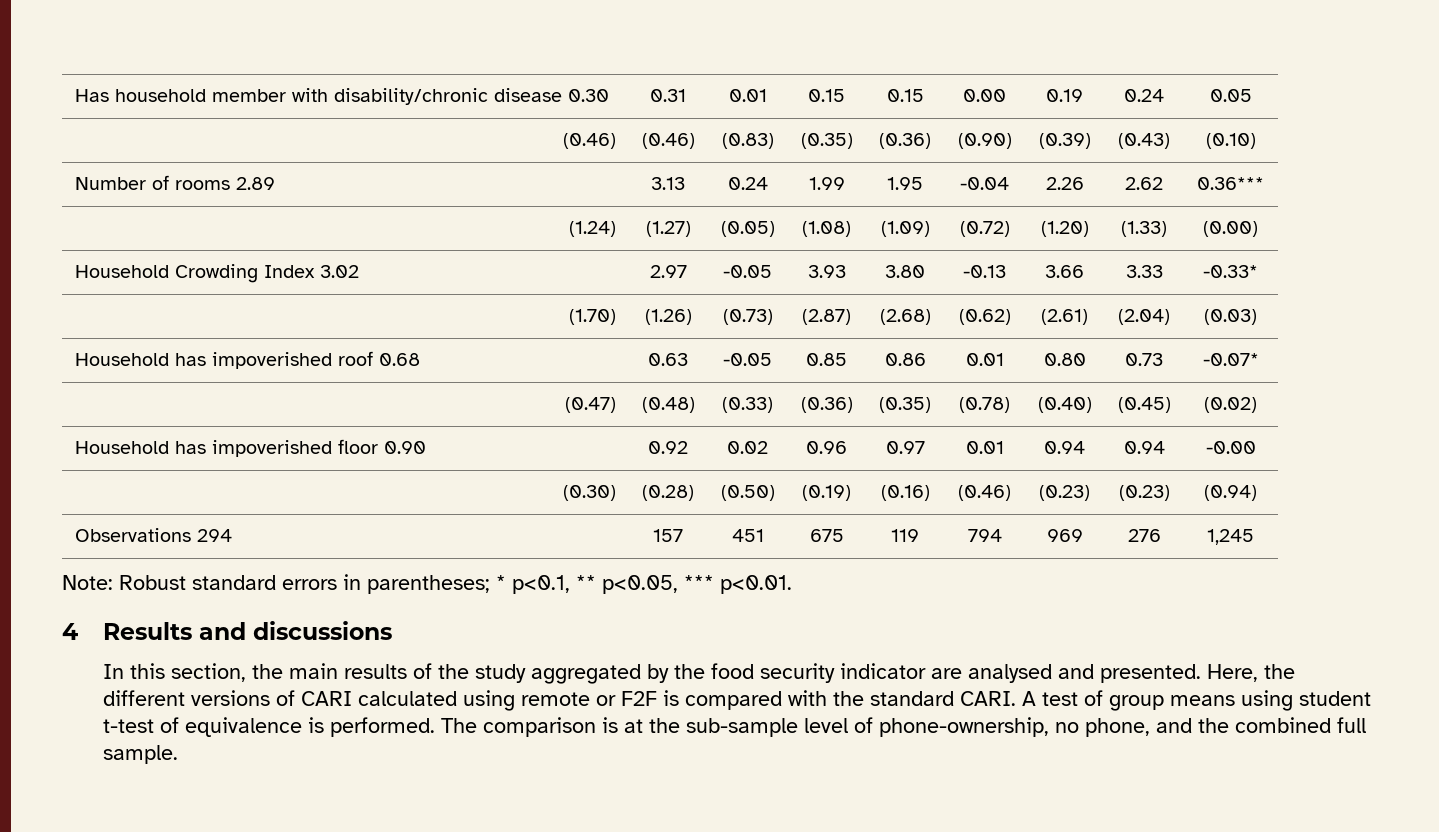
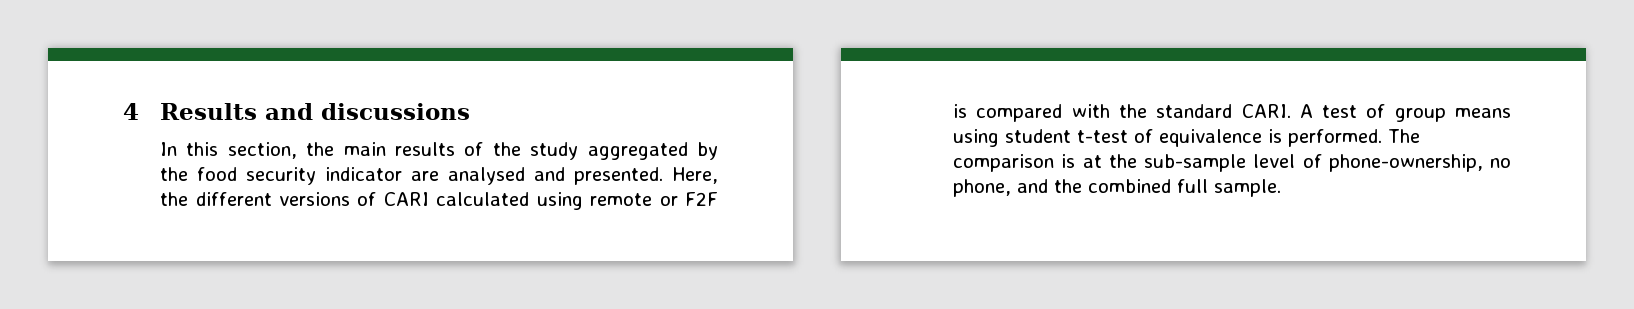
[74,88,609,105] [650,89,686,102] [728,89,767,102] [808,89,845,102] [886,89,924,102] [963,89,1006,102] [1046,89,1083,102] [1124,89,1164,102] [1209,89,1252,102] [563,133,617,149] [641,133,695,149] [721,133,774,149] [800,133,853,149] [879,133,931,149] [957,133,1012,149] [1038,133,1091,149] [1118,133,1170,149] [1205,133,1256,149] [74,175,275,190] [651,177,685,190] [727,177,768,190] [808,177,845,190] [887,177,923,190] [960,177,1009,190] [1045,177,1084,190] [1125,177,1163,190] [1197,177,1264,190] [569,221,617,237] [645,221,691,237] [720,221,775,237] [802,221,851,237] [880,221,930,237] [959,221,1010,237] [1040,221,1089,237] [1121,221,1167,237] [1203,221,1258,237] [74,264,359,283] [649,265,687,278] [723,265,772,278] [807,265,846,278] [885,265,925,278] [963,265,1006,278] [1045,265,1084,278] [1125,265,1163,278] [1203,265,1258,278] [569,309,617,325] [644,309,692,325] [722,309,773,325] [802,309,851,325] [879,309,931,325] [958,309,1011,325] [1041,309,1088,325] [1118,309,1170,325] [1204,309,1257,325] [74,351,420,369] [648,353,688,366] [723,353,772,366] [806,353,847,366] [884,353,926,366] [965,353,1004,366] [1043,353,1086,366] [1125,353,1163,366] [1202,353,1259,366] [565,397,617,413] [641,397,695,413] [722,397,773,413] [800,397,853,413] [879,397,931,413] [959,397,1010,413] [1037,397,1092,413] [1117,397,1171,413] [1204,397,1257,413] [74,439,426,457] [648,441,688,454] [727,441,768,454] [806,441,847,454] [885,441,925,454] [965,441,1004,454] [1044,441,1085,454] [1123,441,1165,454] [1205,441,1256,454] [563,485,617,501] [642,485,694,501] [720,485,775,501] [802,485,851,501] [880,485,930,501] [958,485,1011,501] [1039,485,1090,501] [1118,485,1170,501] [1204,485,1257,501] [74,528,232,542] [653,529,683,542] [731,529,764,542] [809,529,844,542] [891,529,919,542] [967,529,1002,542] [1046,529,1083,542] [1127,529,1161,542] [1207,529,1254,545] [62,574,792,594] Has household member with disability/chronic disease 0.30 | 0.31 | 0.01 | 0.15 | 0.15 | 0.00 | 0.19 | 0.24 | 0.05 // (0.46) | (0.46) | (0.83) | (0.35) | (0.36) | (0.90) | (0.39) | (0.43) | (0.10) // Number of rooms 2.89 | 3.13 | 0.24 | 1.99 | 1.95 | -0.04 | 2.26 | 2.62 | 0.36*** // (1.24) | (1.27) | (0.05) | (1.08) | (1.09) | (0.72) | (1.20) | (1.33) | (0.00) // Household Crowding Index 3.02 | 2.97 | -0.05 | 3.93 | 3.80 | -0.13 | 3.66 | 3.33 | -0.33* // (1.70) | (1.26) | (0.73) | (2.87) | (2.68) | (0.62) | (2.61) | (2.04) | (0.03) // Household has impoverished roof 0.68 | 0.63 | -0.05 | 0.85 | 0.86 | 0.01 | 0.80 | 0.73 | -0.07* // (0.47) | (0.48) | (0.33) | (0.36) | (0.35) | (0.78) | (0.40) | (0.45) | (0.02) // Household has impoverished floor 0.90 | 0.92 | 0.02 | 0.96 | 0.97 | 0.01 | 0.94 | 0.94 | -0.00 // (0.30) | (0.28) | (0.50) | (0.19) | (0.16) | (0.46) | (0.23) | (0.23) | (0.94) // Observations 294 | 157 | 451 | 675 | 119 | 794 | 969 | 276 | 1,245 // Note: Robust standard errors in parentheses; * p<0.1, ** p<0.05, *** p<0.01. // -> (123, 111) none

